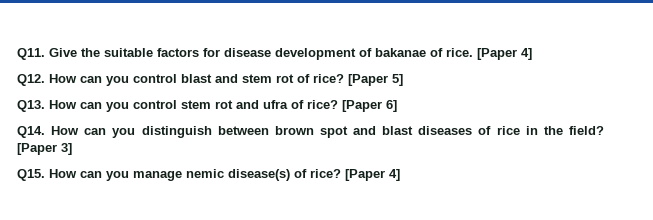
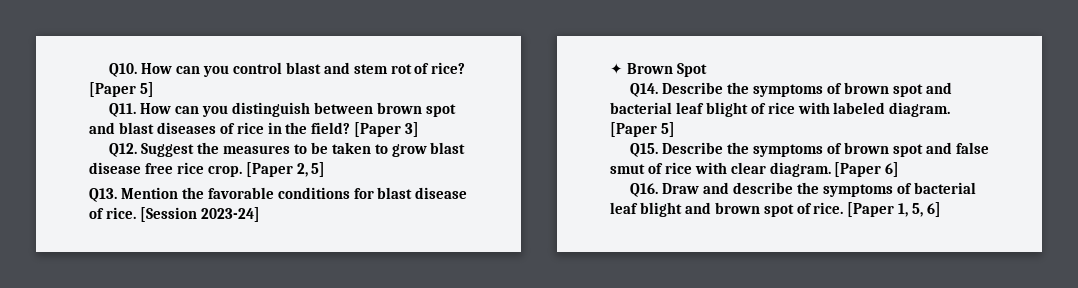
[17,48,532,60] [17,74,45,86] Q11. Give the suitable factors for disease development of bakanae of rice. [Paper 4] // Q12. -> [109,63,138,77] Q10.
[17,100,397,112] [17,126,45,138] Q13. How can you control stem rot and ufra of rice? [Paper 6] // Q14. -> [109,103,137,117] Q11.
[17,169,400,181] Q15. How can you manage nemic disease(s) of rice? [Paper 4] -> [109,142,466,157] [89,162,326,177] [89,187,468,202] [89,207,260,222] [610,62,707,77] [630,82,952,97] [610,102,951,117] [610,122,675,137] [630,142,989,157] [610,162,900,177] [630,182,976,197] [610,202,942,217] Q12. Suggest the measures to be taken to grow blast disease free rice crop. [Paper 2, 5] // Q13. Mention the favorable conditions for blast disease of rice. [Session 2023-24] // ✦ Brown Spot // Q14. Describe the symptoms of brown spot and bacterial leaf blight of rice with labeled diagram. [Paper 5] // Q15. Describe the symptoms of brown spot and false smut of rice with clear diagram. [Paper 6] // Q16. Draw and describe the symptoms of bacterial leaf blight and brown spot of rice. [Paper 1, 5, 6]

